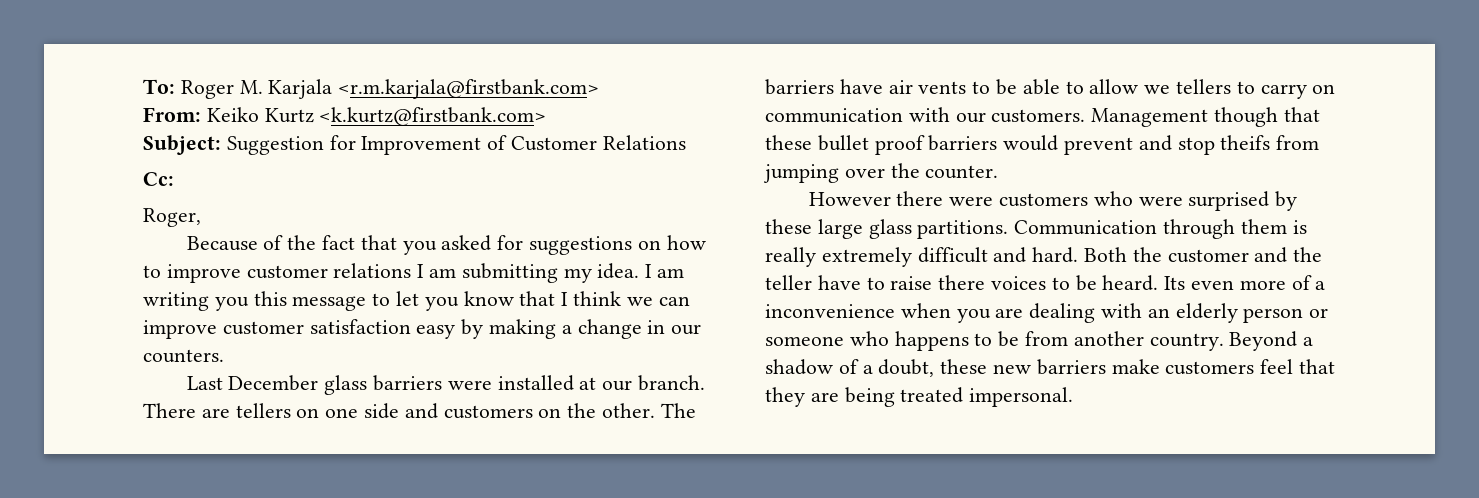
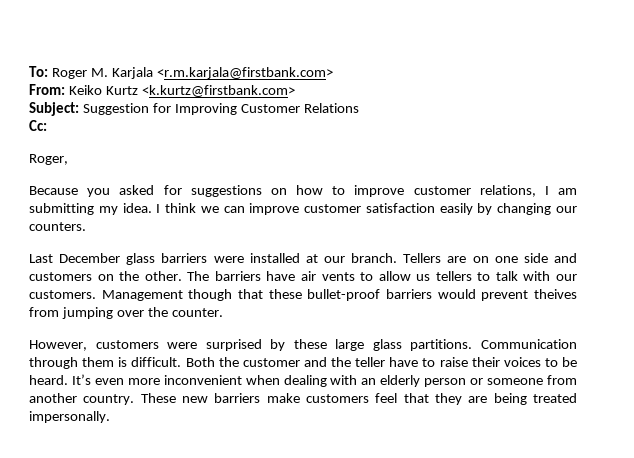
[361,135,508,155] Improvement of -> [174,103,237,115] Improving
[263,235,397,250] of the fact that -> (78, 190) none
[333,263,412,278] relations -> [479,185,536,197] relations,
[657,268,685,278] [143,291,569,311] am writing you this message to let you know that I -> (161, 208) none
[416,319,666,339] easy by making a change in -> [439,203,552,215] easily by changing
[143,403,291,418] There are tellers -> [403,253,467,263] Tellers are
[996,79,1336,99] [765,108,903,123] be able to allow we tellers to carry on communication -> [378,271,518,281] allow us tellers to talk
[817,135,925,155] bullet proof -> [307,289,381,301] bullet-proof
[1138,135,1271,155] and stop theifs -> [534,289,577,299] theives
[808,191,1133,207] However there were customers who -> [29,340,159,351] However, customers
[765,247,1079,267] really extremely difficult and hard. -> [131,357,182,367] difficult.
[938,275,986,290] there -> [471,357,500,367] their
[1164,276,1186,290] Its -> [71,374,91,385] It’s
[1291,275,1326,290] [765,303,1024,323] of a inconvenience when you are -> [163,375,280,385] inconvenient when
[849,331,1314,351] [765,359,988,377] who happens to be from another country. Beyond a shadow of a doubt, these -> [546,375,577,385] [29,393,176,405] from another country. These
[969,387,1074,407] impersonal. -> [29,411,110,423] impersonally.

